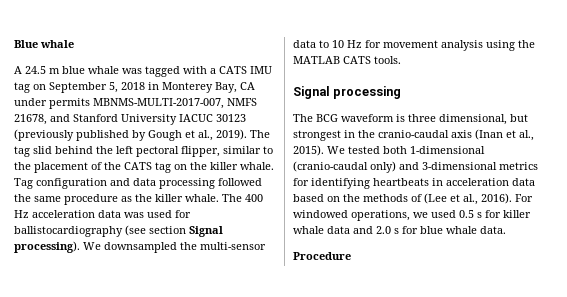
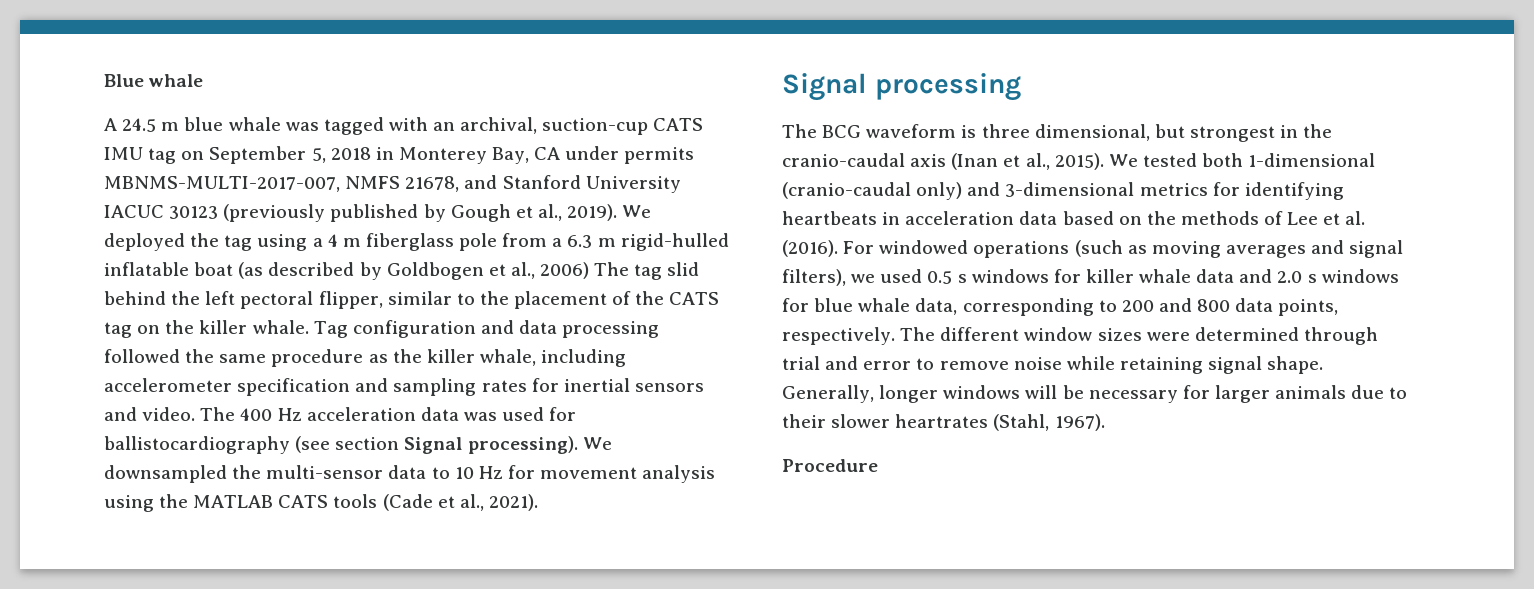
[210,68,216,74] a -> [433,117,649,135] an archival, suction-cup
(247, 134) none -> [622,205,652,218] [104,233,729,251] [104,262,590,280] We deployed the tag using a 4 m fiberglass pole from a 6.3 m rigid-hulled inflatable boat (as described by Goldbogen et al., 2006)
[185,194,219,202] whale. -> [479,349,627,367] [104,378,704,396] [104,407,196,421] whale, including accelerometer specification and sampling rates for inertial sensors and video.
[374,56,401,64] tools. -> [333,494,539,511] tools (Cade et al., 2021).
[424,193,533,205] [293,210,410,221] (Lee et al., 2016). For windowed operations, -> [1287,211,1366,225] [782,240,1404,258] [782,269,846,286] Lee et al. (2016). For windowed operations (such as moving averages and signal filters),
(482, 215) none -> [971,269,1049,283] windows
(399, 231) none -> [1321,269,1399,283] windows
[480,226,506,234] data. -> [915,298,1339,316] [782,327,1378,345] [782,356,1324,374] [782,385,1408,403] [782,414,1105,431] data, corresponding to 200 and 800 data points, respectively. The different window sizes were determined through trial and error to remove noise while retaining signal shape. Generally, longer windows will be necessary for larger animals due to their slower heartrates (Stahl, 1967).

